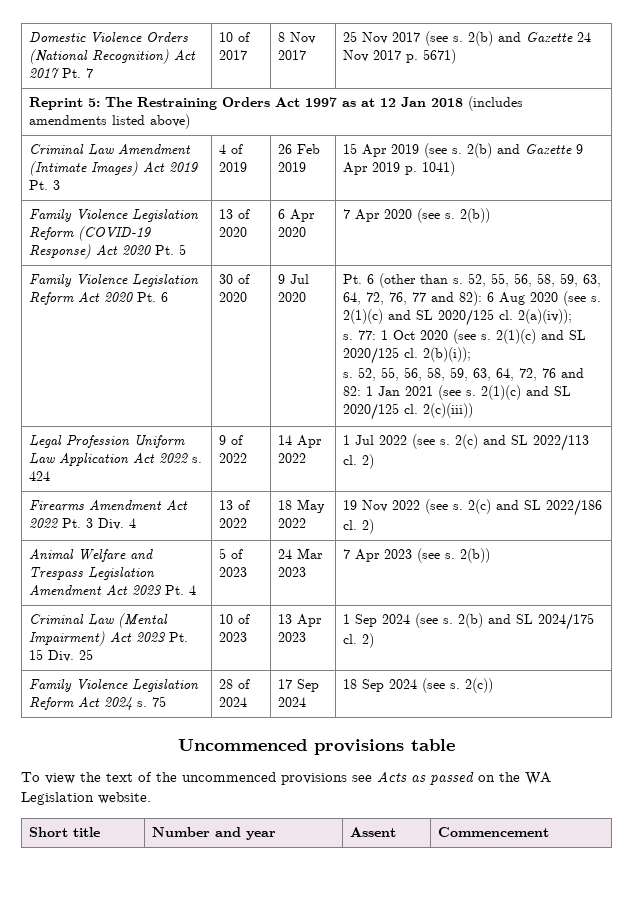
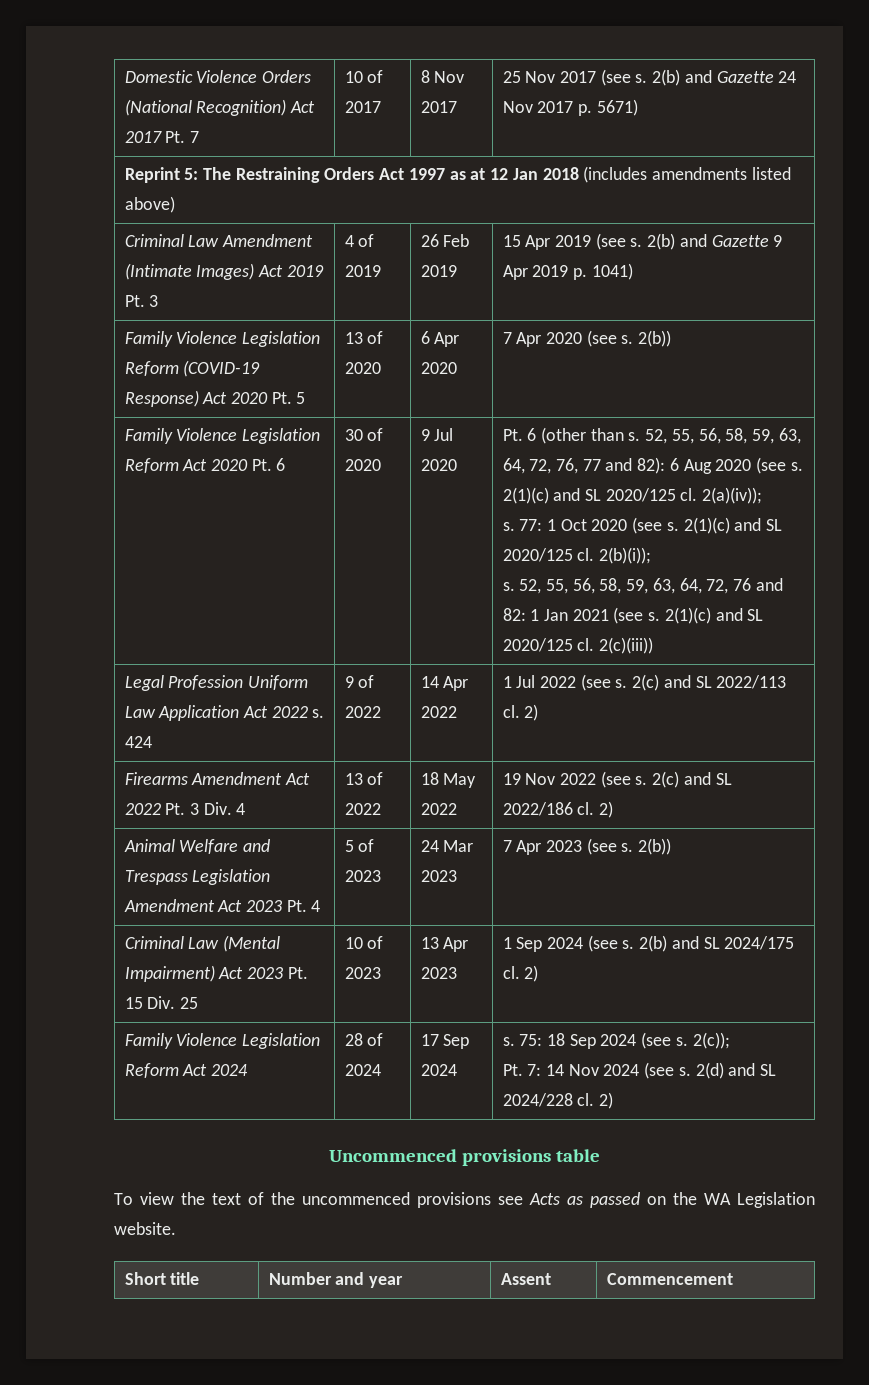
[137,696,167,707] s. 75 -> (248, 1070) none
(307, 702) none -> [502,1034,543,1046] s. 75:
[465,678,494,693] 2(c)) -> [692,1032,730,1049] [502,1062,777,1079] [502,1092,613,1109] 2(c)); // Pt. 7: 14 Nov 2024 (see s. 2(d) and SL 2024/228 cl. 2)

